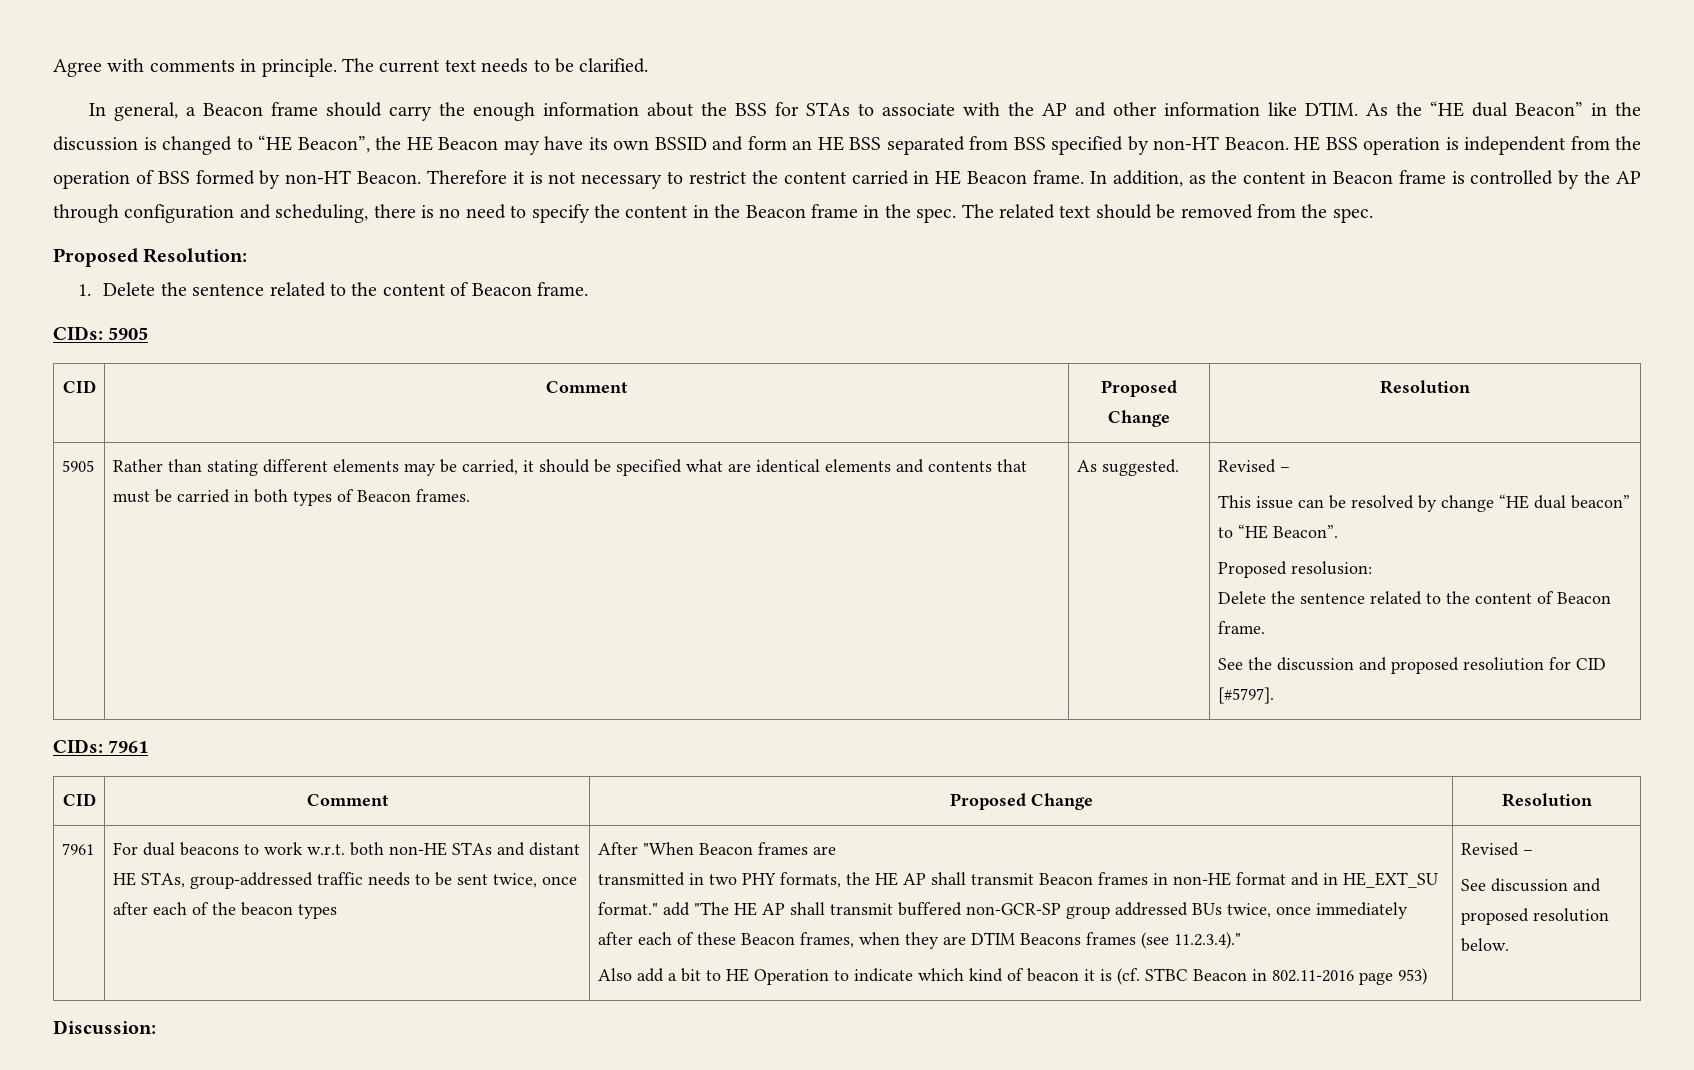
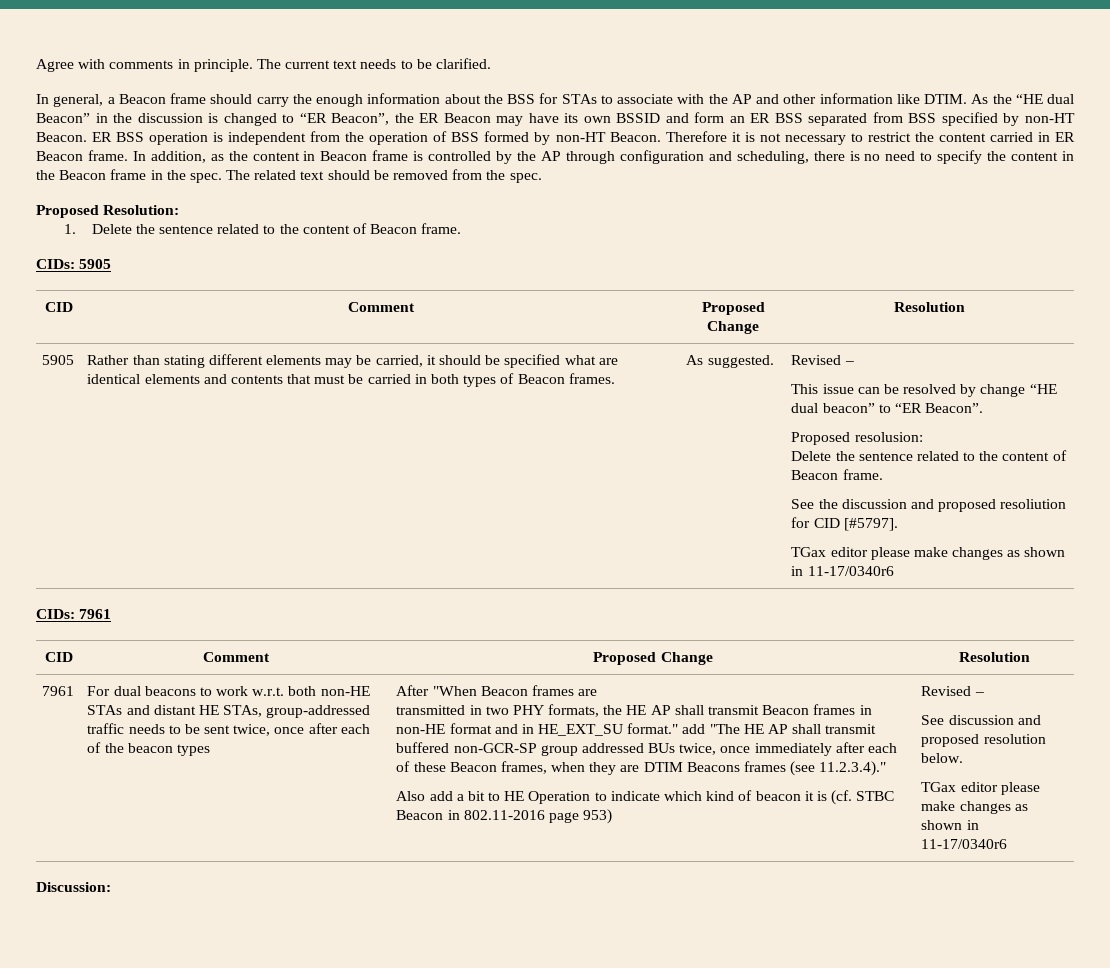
[258,135,292,151] “HE -> [299,113,327,123] “ER
[406,136,433,151] HE -> [419,113,440,123] ER
[817,136,844,151] HE -> [750,113,771,123] ER
[1294,136,1320,151] HE -> [92,132,113,142] ER
[935,170,962,185] HE -> [1055,132,1076,142] ER
[1237,524,1268,539] “HE -> [894,403,922,413] “ER
(1274, 695) none -> [791,547,1066,560] [791,566,894,576] // TGax editor please make changes as shown in 11-17/0340r6
(1509, 945) none -> [921,782,1040,795] [921,801,1028,814] [921,820,979,830] [921,839,1008,849] // TGax editor please make changes as shown in 11-17/0340r6

